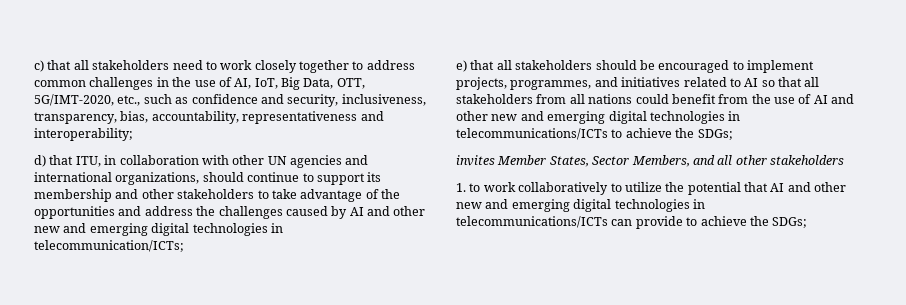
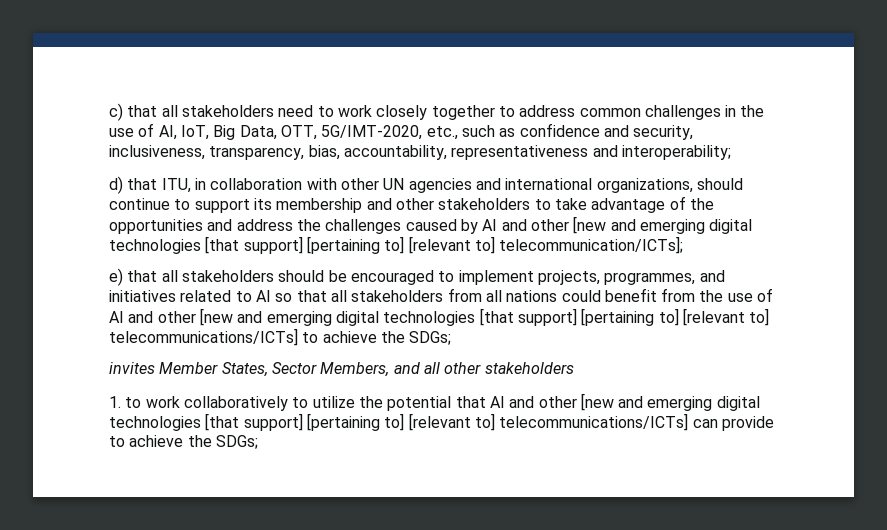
[34,223,283,236] [34,240,184,252] new and emerging digital technologies in telecommunication/ICTs; -> [573,216,753,234] [109,236,684,254] [new and emerging digital technologies [that support] [pertaining to] [relevant to] telecommunication/ICTs];
[491,111,741,124] [456,128,608,140] new and emerging digital technologies in telecommunications/ICTs -> [199,308,770,326] [109,328,298,346] [new and emerging digital technologies [that support] [pertaining to] [relevant to] telecommunications/ICTs]
[456,199,705,212] [456,216,608,228] new and emerging digital technologies in telecommunications/ICTs -> [580,393,760,411] [109,413,689,431] [new and emerging digital technologies [that support] [pertaining to] [relevant to] telecommunications/ICTs]

